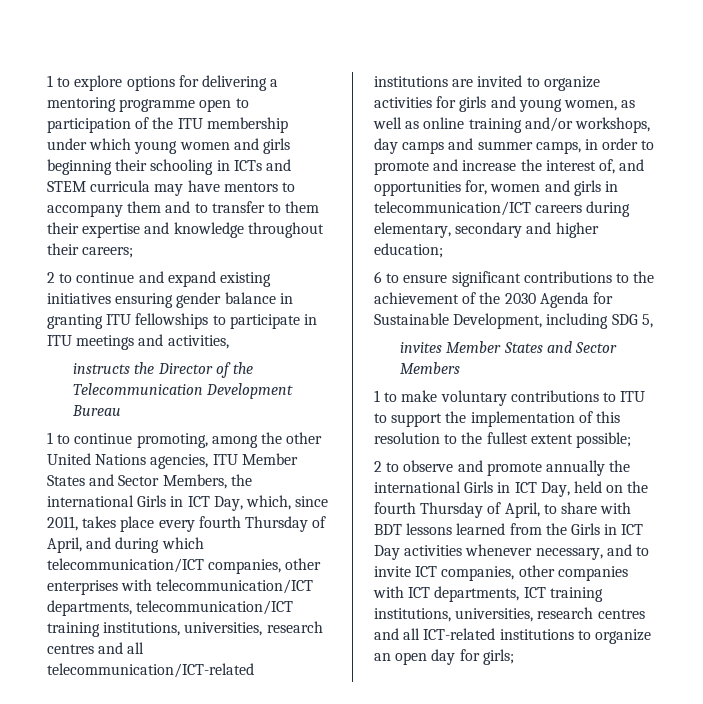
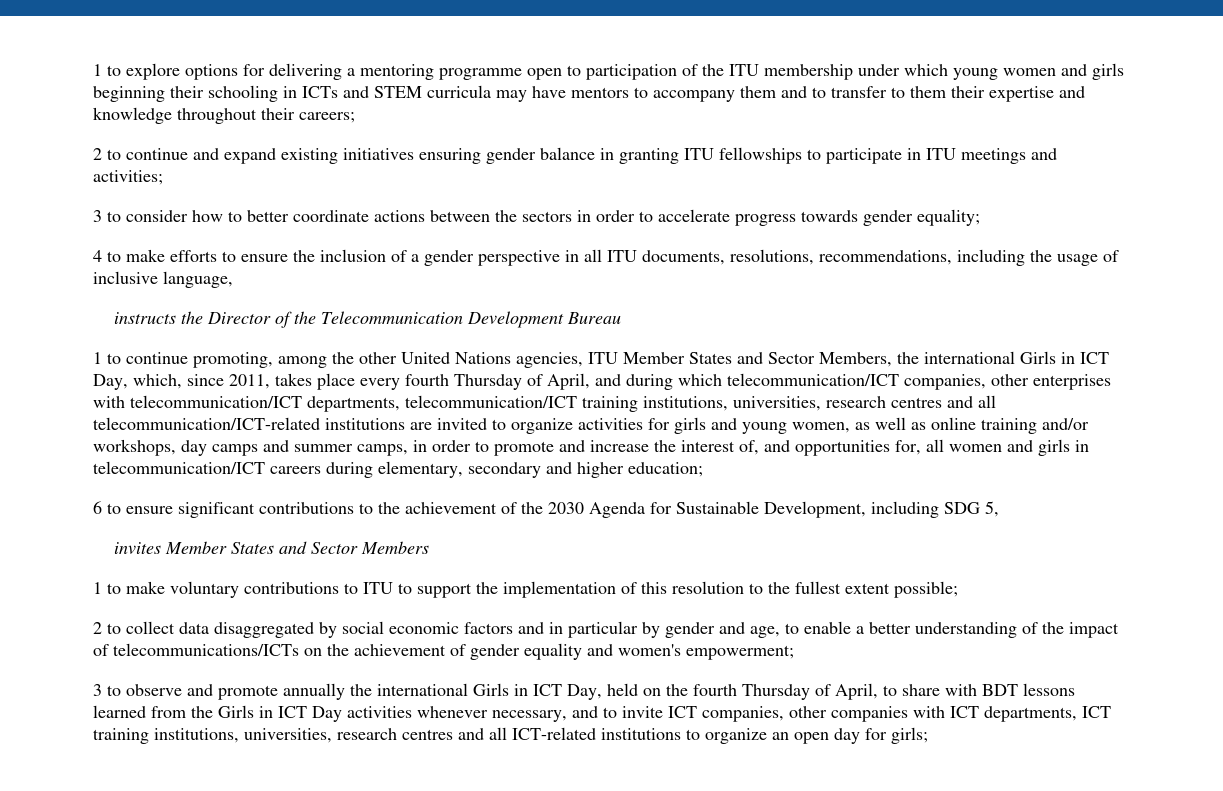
[167,335,229,349] activities, -> [93,170,163,185] [93,209,980,226] [93,249,1119,266] [93,271,233,288] activities; // 3 to consider how to better coordinate actions between the sectors in order to accelerate progress towards gender equality; // 4 to make efforts to ensure the inclusion of a gender perspective in all ITU documents, resolutions, recommendations, including the usage of inclusive language,
(488, 187) none -> [926,439,944,452] all
(400, 467) none -> [126,621,1119,638] [93,643,794,660] [93,684,121,696] collect data disaggregated by social economic factors and in particular by gender and age, to enable a better understanding of the impact of telecommunications/ICTs on the achievement of gender equality and women's empowerment; // 3 to

